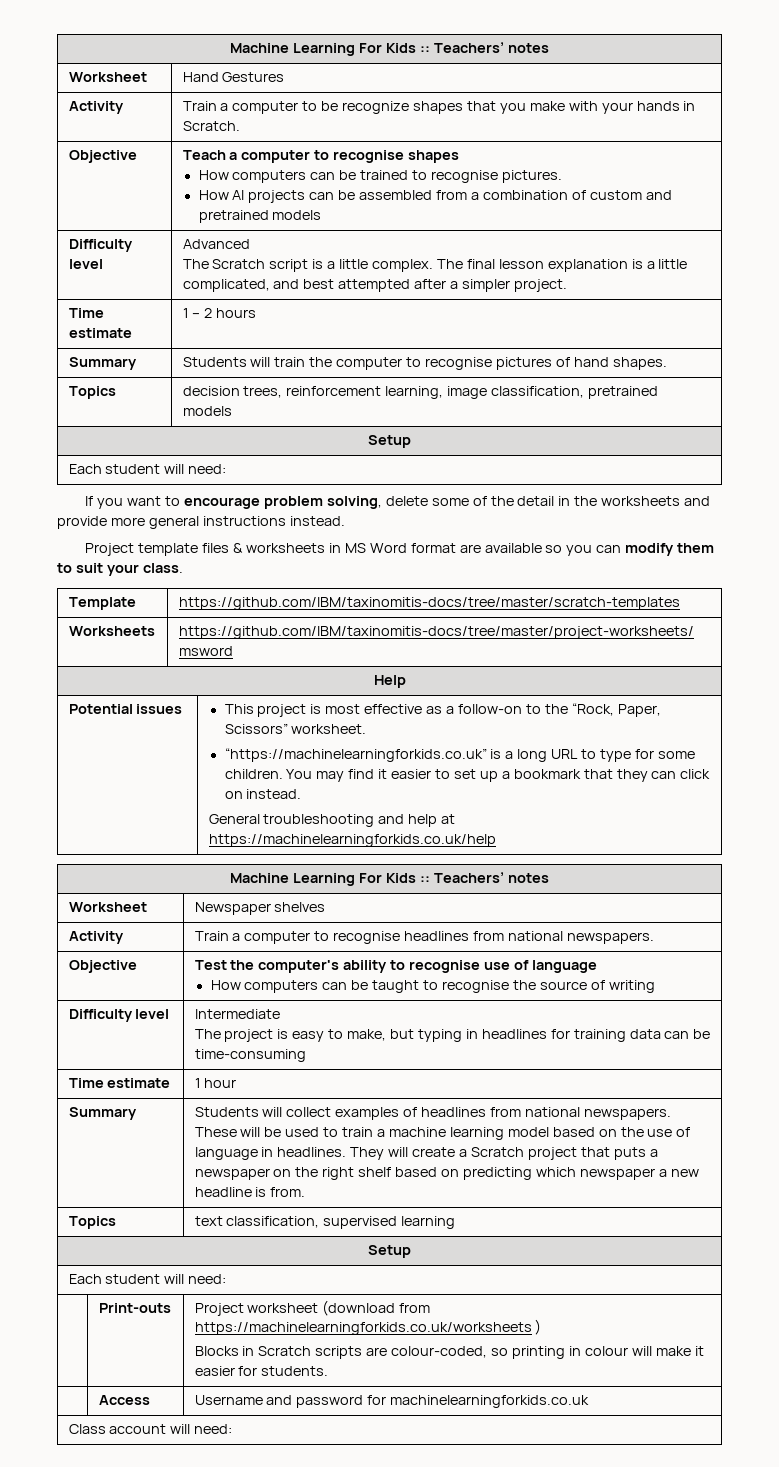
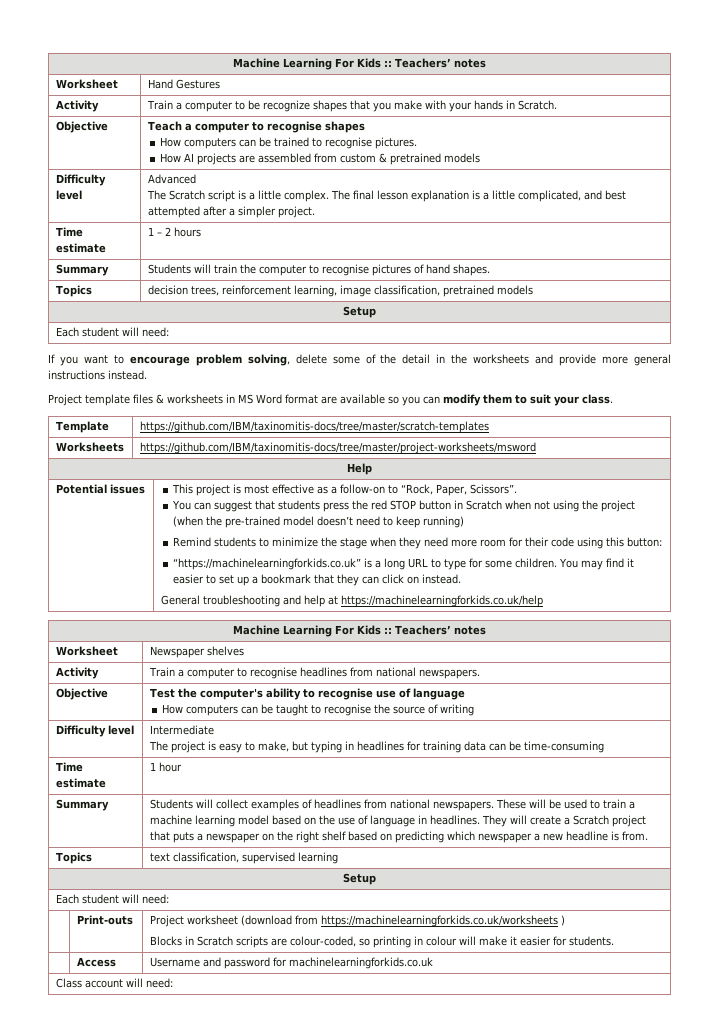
[309,190,672,200] can be assembled from a combination of custom and -> [238,153,387,163] are assembled from custom &
[544,704,568,714] the -> (398, 489) none
[224,723,367,734] Scissors” worksheet. -> [469,484,517,494] [171,500,635,512] [172,516,464,528] [172,537,662,549] Scissors”. // You can suggest that students press the red STOP button in Scratch when not using the project (when the pre-trained model doesn’t need to keep running) // Remind students to minimize the stage when they need more room for their code using this button:

